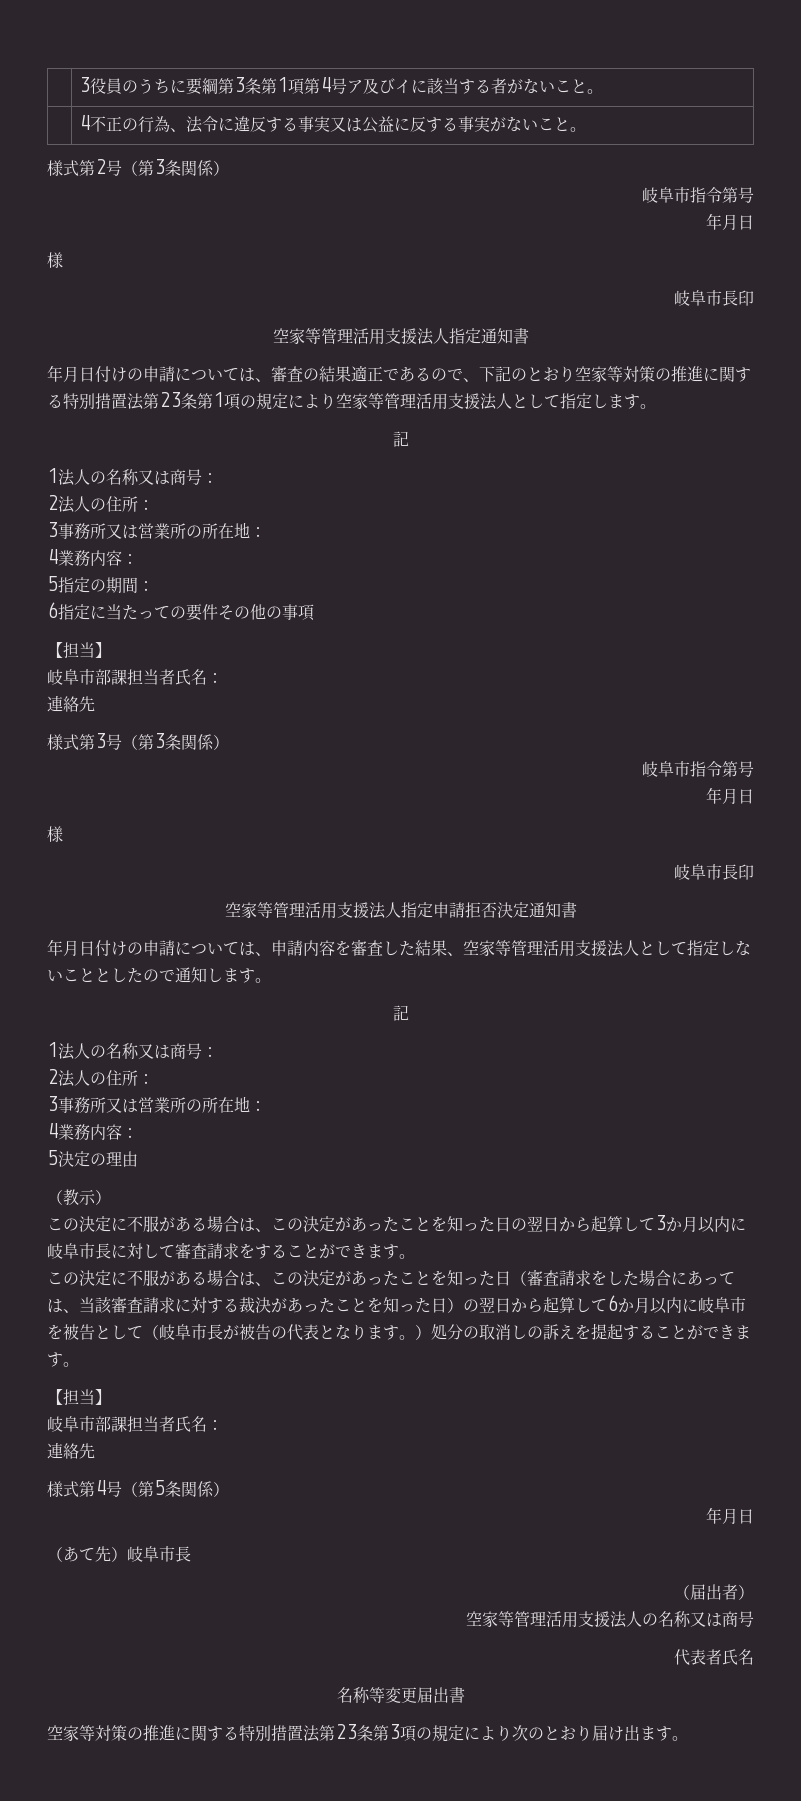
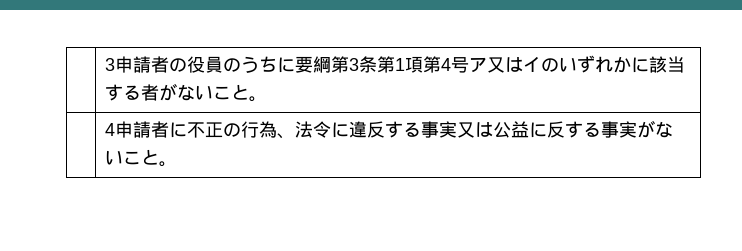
[79,77,91,92] | 3 -> [105,56,188,73] | 3申請者の
[363,78,412,94] 及びイ -> [487,55,632,73] 又はイのいずれか
(91, 122) none -> [115,121,188,138] 申請者に
[47,159,229,176] [642,187,754,203] [706,213,754,230] [47,252,63,268] [674,290,754,306] [272,328,529,345] [47,365,751,383] [47,392,656,410] [392,431,409,447] [47,468,218,486] [47,495,154,513] [47,522,266,539] [47,549,138,566] [47,576,154,593] [47,602,314,621] [47,642,111,658] [47,669,223,685] [47,695,95,712] [47,733,229,750] [642,761,754,777] [706,787,754,804] [47,826,63,842] [674,864,754,880] [224,902,577,919] [47,939,751,957] [47,967,271,983] [392,1005,409,1021] [47,1042,218,1060] [47,1069,154,1087] [47,1096,266,1113] [47,1123,138,1140] [47,1150,138,1167] [47,1189,111,1206] [47,1215,746,1233] [47,1242,415,1259] [47,1269,735,1286] [47,1295,746,1314] [47,1323,751,1341] [47,1352,79,1367] [47,1389,111,1405] [47,1416,223,1432] [47,1442,95,1459] [47,1480,229,1497] [706,1507,754,1524] [47,1546,191,1562] [674,1584,754,1600] [466,1611,754,1628] [674,1649,754,1666] [336,1687,465,1703] [47,1724,688,1742] // 様式第2号（第3条関係） // 岐阜市指令第号 // 年月日 // 様 // 岐阜市長印 // 空家等管理活用支援法人指定通知書 // 年月日付けの申請については、審査の結果適正であるので、下記のとおり空家等対策の推進に関する特別措置法第23条第1項の規定により空家等管理活用支援法人として指定します。 // 記 // 1法人の名称又は商号： // 2法人の住所： // 3事務所又は営業所の所在地： // 4業務内容： // 5指定の期間： // 6指定に当たっての要件その他の事項 // 【担当】 // 岐阜市部課担当者氏名： // 連絡先 // 様式第3号（第3条関係） // 岐阜市指令第号 // 年月日 // 様 // 岐阜市長印 // 空家等管理活用支援法人指定申請拒否決定通知書 // 年月日付けの申請については、申請内容を審査した結果、空家等管理活用支援法人として指定しないこととしたので通知します。 // 記 // 1法人の名称又は商号： // 2法人の住所： // 3事務所又は営業所の所在地： // 4業務内容： // 5決定の理由 // （教示） // この決定に不服がある場合は、この決定があったことを知った日の翌日から起算して3か月以内に岐阜市長に対して審査請求をすることができます。 // この決定に不服がある場合は、この決定があったことを知った日（審査請求をした場合にあっては、当該審査請求に対する裁決があったことを知った日）の翌日から起算して6か月以内に岐阜市を被告として（岐阜市長が被告の代表となります。）処分の取消しの訴えを提起することができます。 // 【担当】 // 岐阜市部課担当者氏名： // 連絡先 // 様式第4号（第5条関係） // 年月日 // （あて先）岐阜市長 // （届出者） // 空家等管理活用支援法人の名称又は商号 // 代表者氏名 // 名称等変更届出書 // 空家等対策の推進に関する特別措置法第23条第3項の規定により次のとおり届け出ます。 -> (178, 164) none

